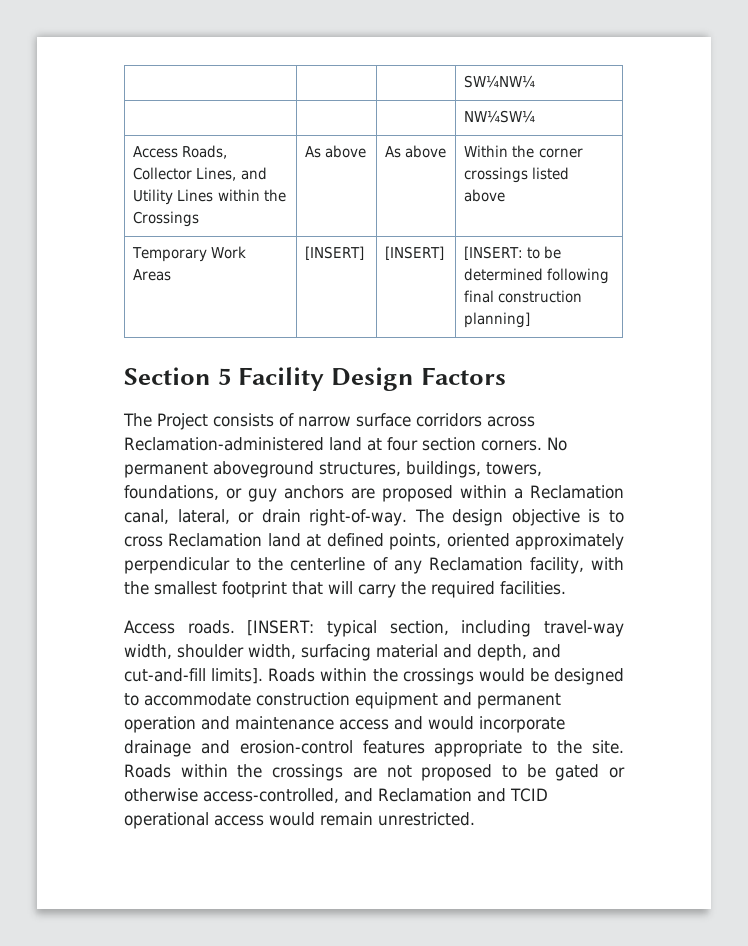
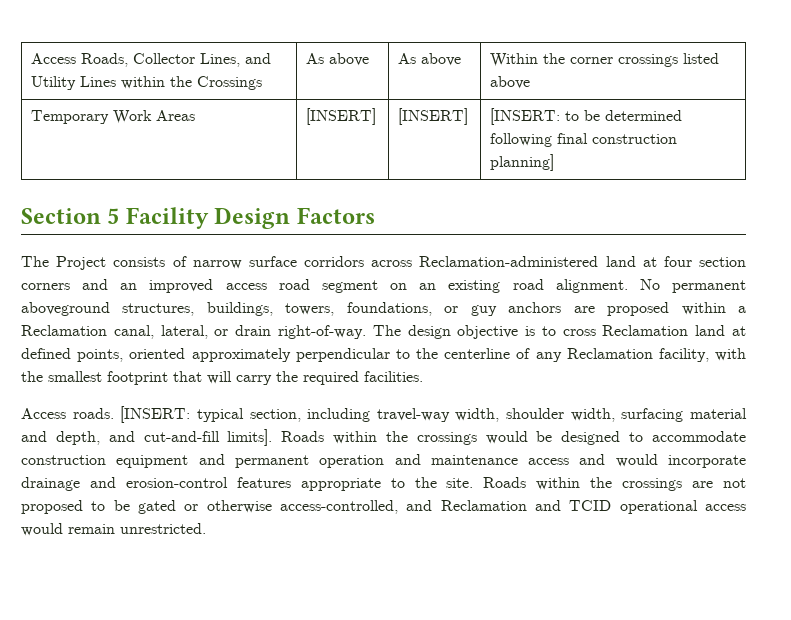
[464,75,536,88] [464,110,536,123] | | | SW¼NW¼ // | | | NW¼SW¼ // -> (31, 58) none
[481,440,542,451] corners. -> [21,279,628,293] corners and an improved access road segment on an existing road alignment.

